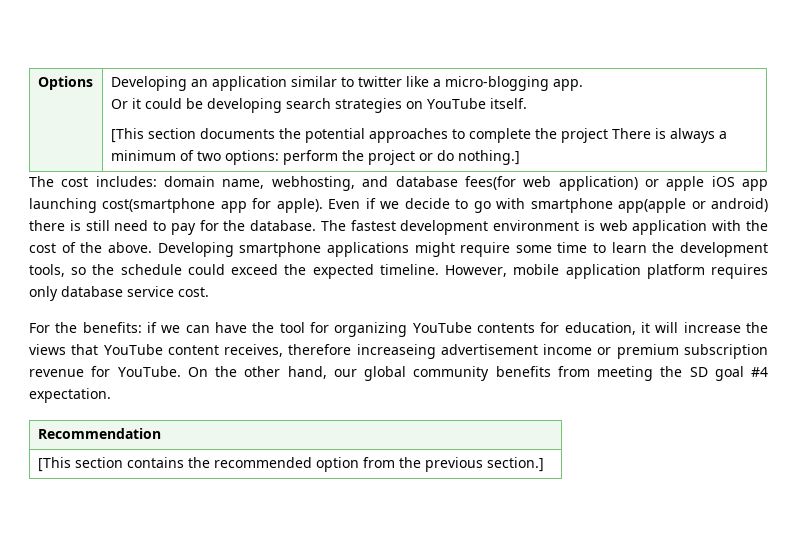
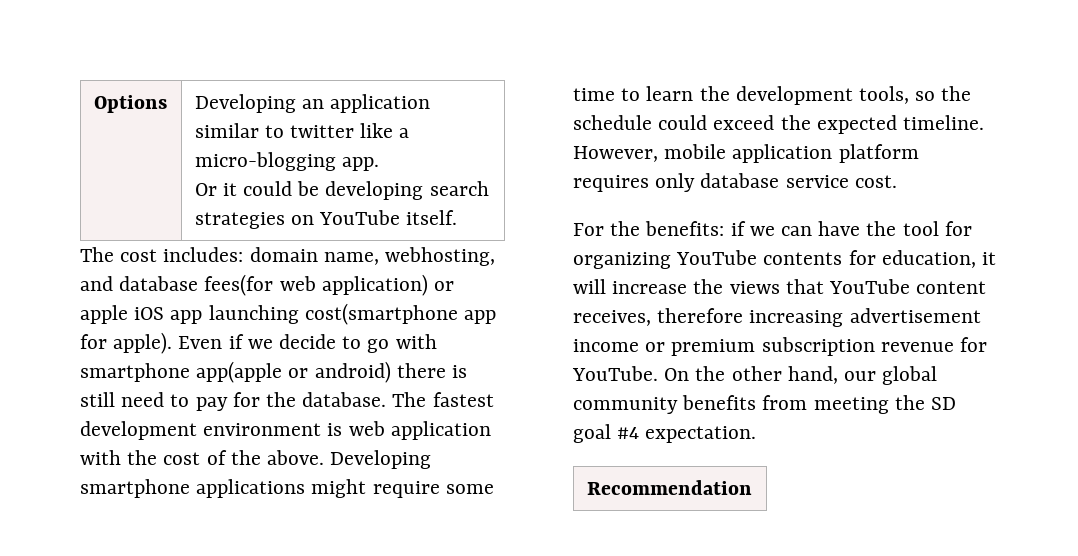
[110,128,727,143] [110,150,520,165] // [This section documents the potential approaches to complete the project There is always a minimum of two options: perform the project or do nothing.] -> (458, 217) none
[356,344,436,359] increaseing -> [749,310,844,327] increasing
[37,457,544,472] // [This section contains the recommended option from the previous section.] -> (752, 487) none

